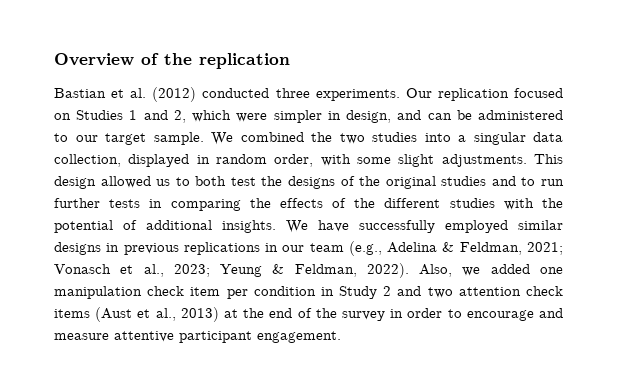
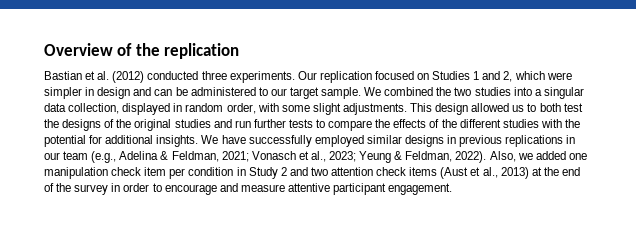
[346,110,392,123] design, -> [97,87,131,99] design
[521,177,536,186] to -> (232, 123) none
[149,199,241,211] in comparing -> [316,119,373,131] to compare
[123,220,137,230] of -> [89,135,103,144] for

